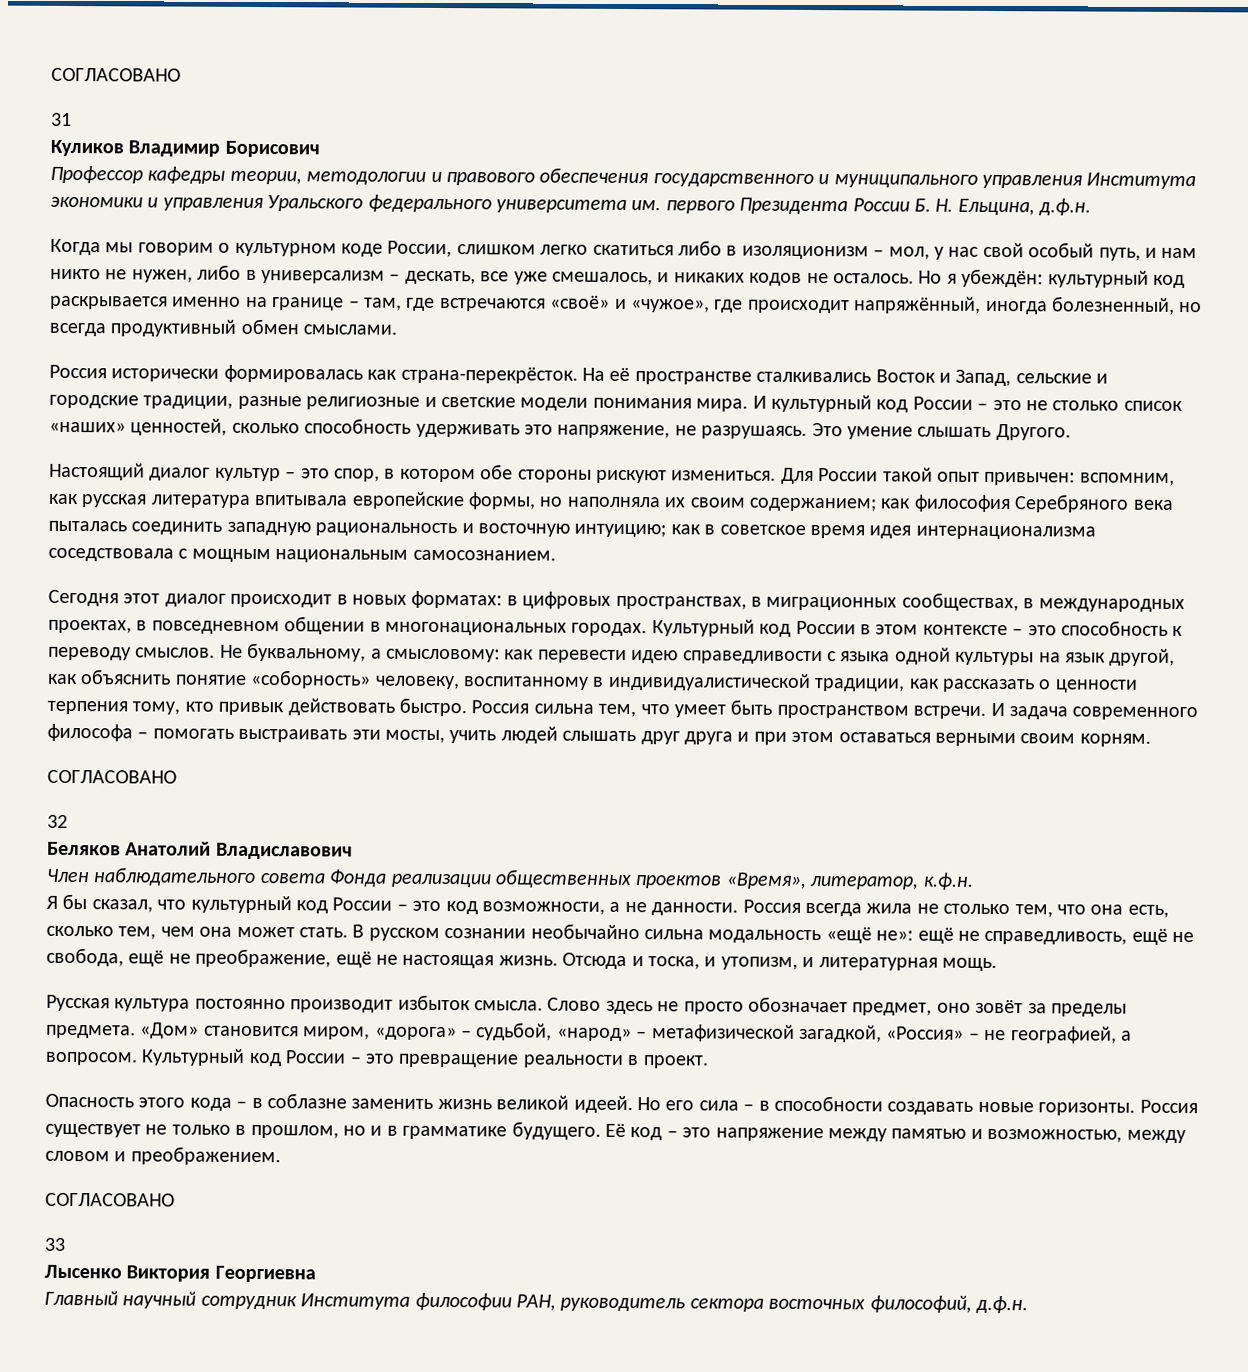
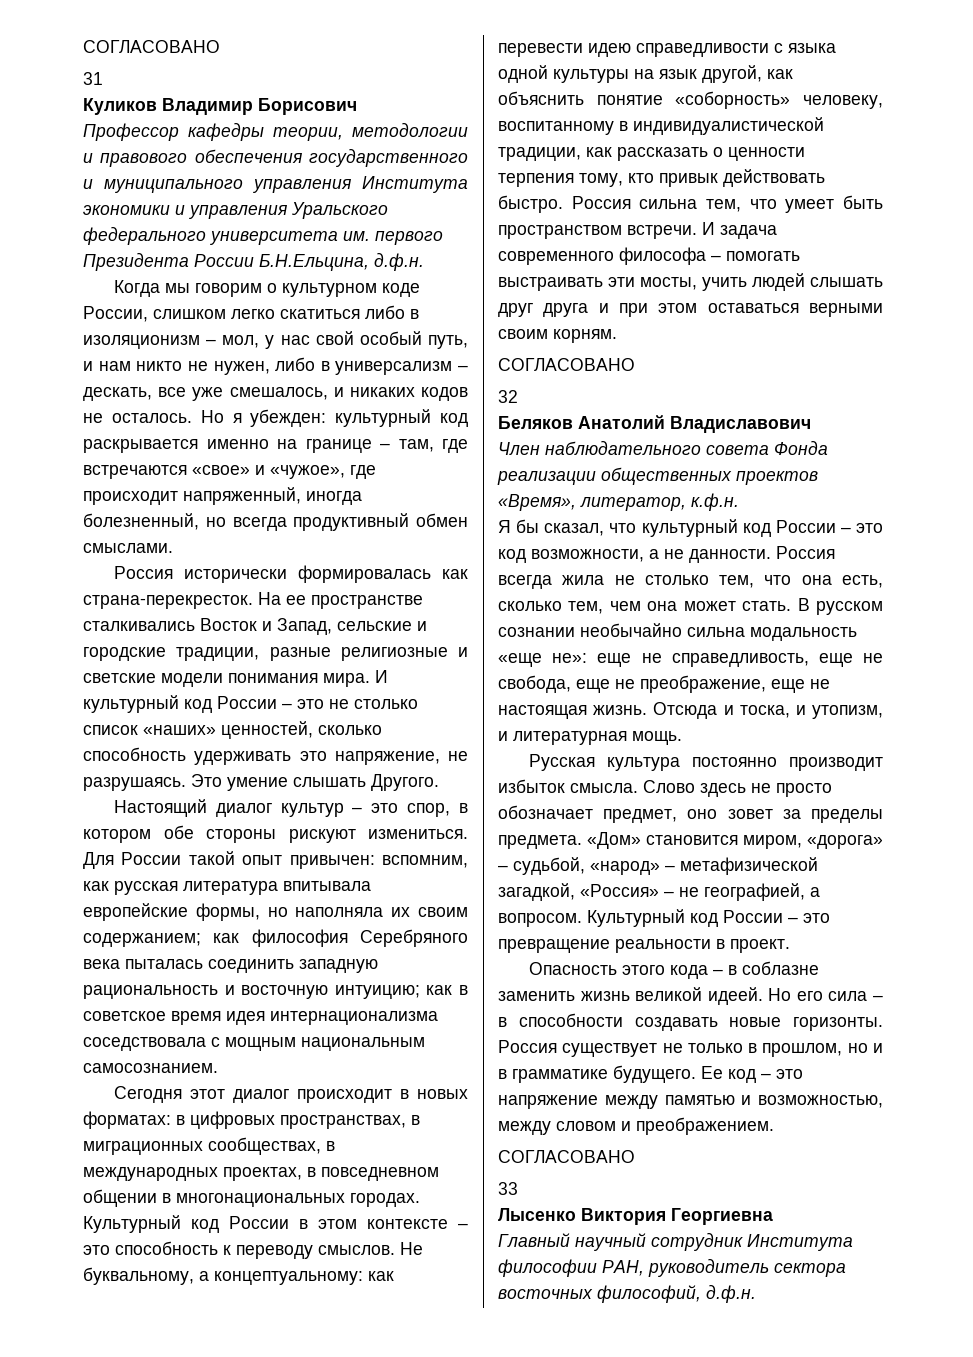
[913,198,1035,216] Б. Н. Ельцина, -> [259,254,369,271] Б.Н.Ельцина,
[961,268,1044,288] убеждён: -> [250,409,327,427] убежден:
[550,295,611,309] «своё» -> [192,465,250,475] «свое»
[854,296,982,314] напряжённый, -> [183,487,301,505] напряженный,
[400,366,631,384] страна-перекрёсток. На её -> [83,592,306,609] страна-перекресток. На ее
[386,648,500,663] смысловому: -> [214,1271,363,1285] концептуальному:
[825,927,954,944] «ещё не»: ещё -> [498,653,632,667] «еще не»: еще
[1131,928,1168,945] ещё -> [818,653,853,667] еще
[128,950,165,967] ещё -> [576,679,610,693] еще
[335,951,372,968] ещё -> [771,679,805,693] еще
[975,999,1024,1014] зовёт -> [727,809,773,819] зовет
[604,1123,626,1138] Её -> [701,1066,723,1079] Ее

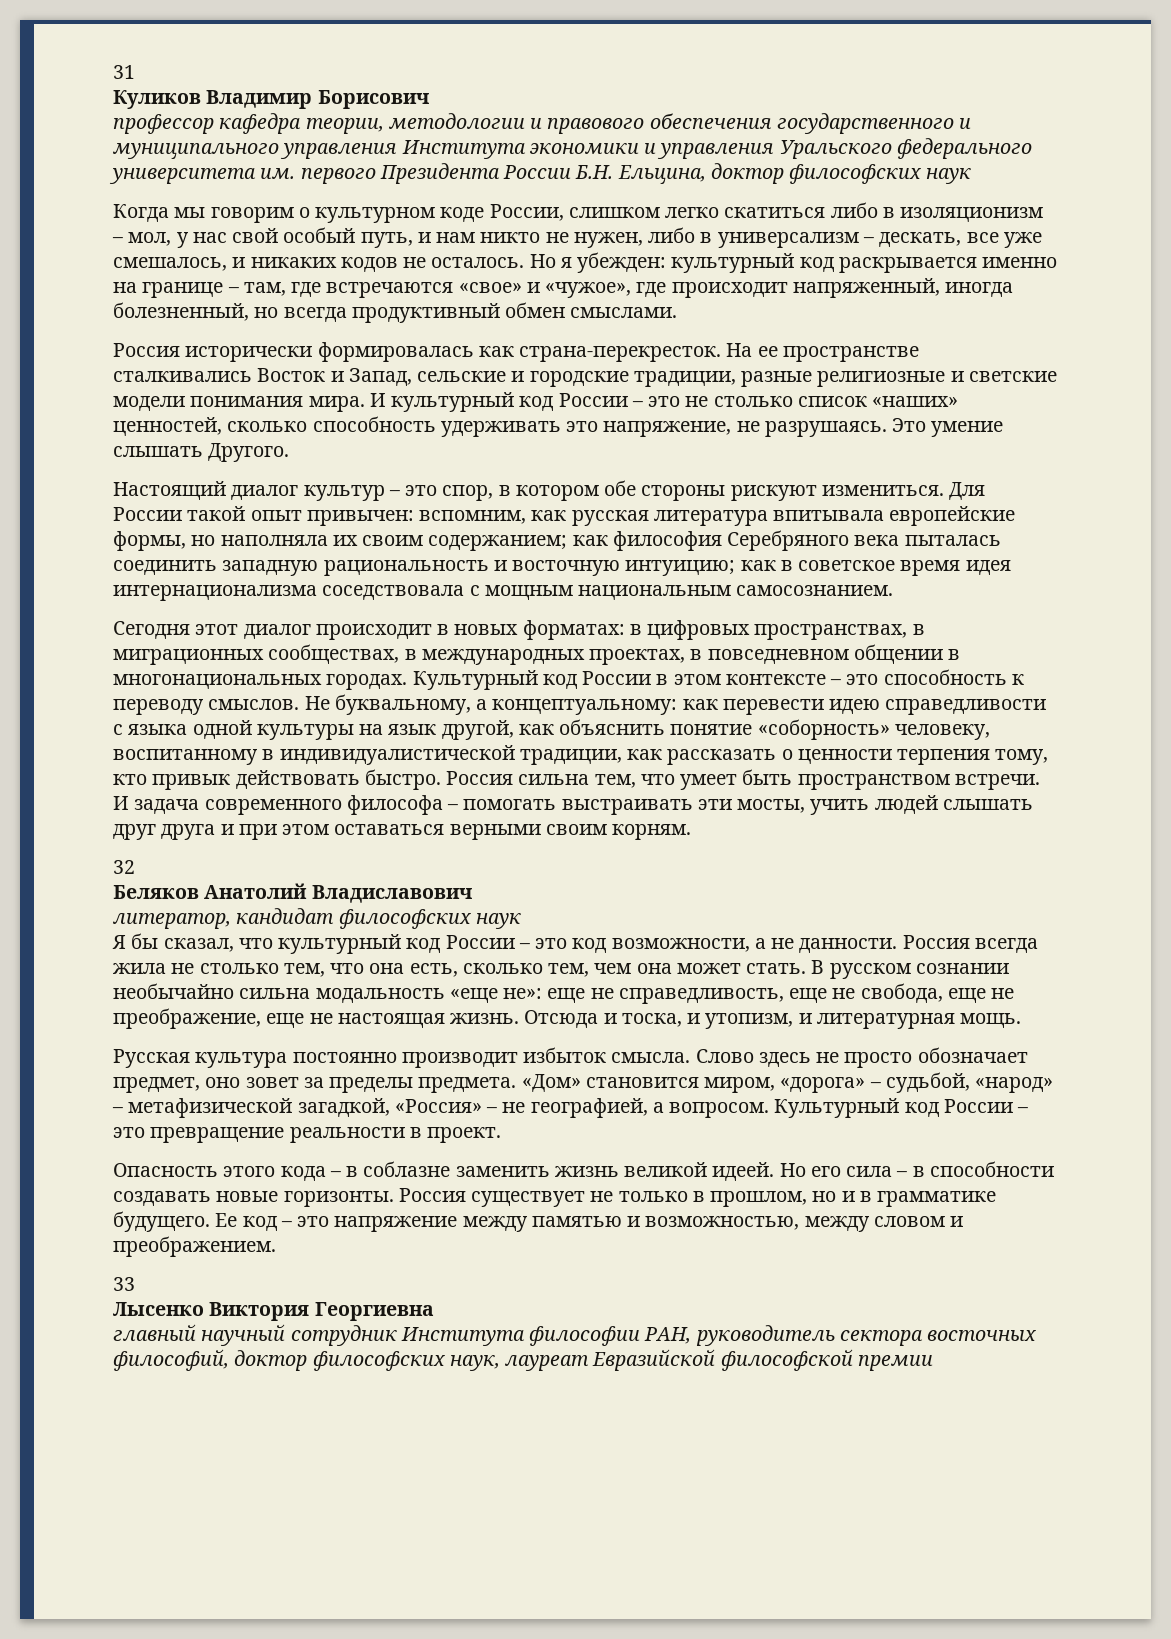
[83,40,220,53] СОГЛАСОВАНО // -> (113, 72) none
[83,123,264,141] Профессор кафедры -> [113,113,302,134] профессор кафедра
[259,253,424,271] Б.Н.Ельцина, д.ф.н. -> [575,163,972,184] Б.Н. Ельцина, доктор философских наук
[498,358,635,371] // СОГЛАСОВАНО -> (692, 832) none
[498,441,828,455] [497,467,818,485] [498,493,739,511] Член наблюдательного совета Фонда реализации общественных проектов «Время», литератор, к.ф.н. -> [113,908,521,929] литератор, кандидат философских наук
[498,1150,635,1163] // СОГЛАСОВАНО -> (276, 1246) none
[498,1233,570,1247] Главный -> [113,1324,196,1341] главный
[706,1285,756,1303] д.ф.н. -> [234,1349,933,1371] доктор философских наук, лауреат Евразийской философской премии

